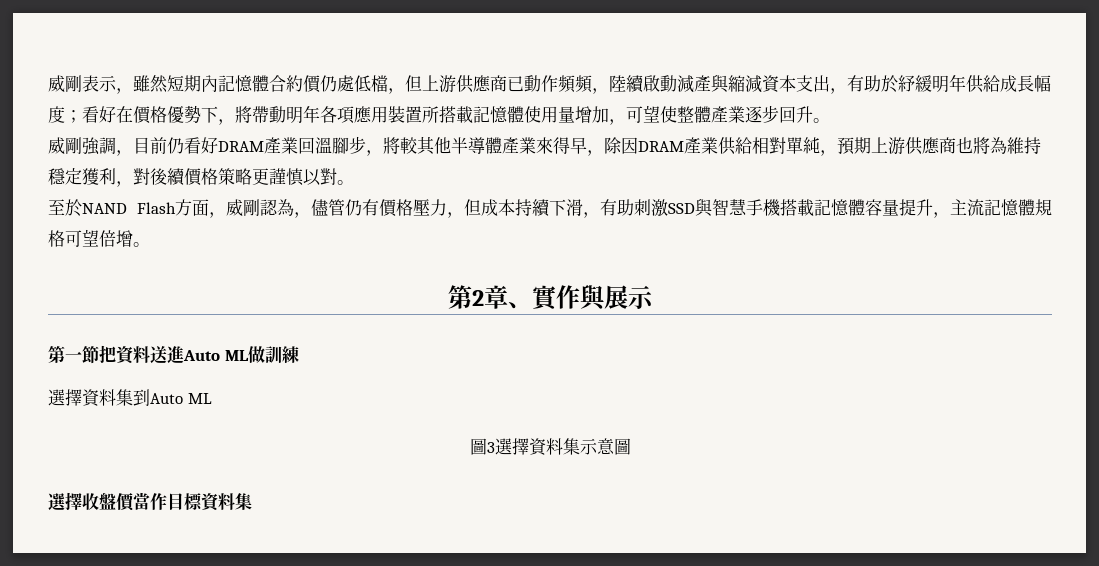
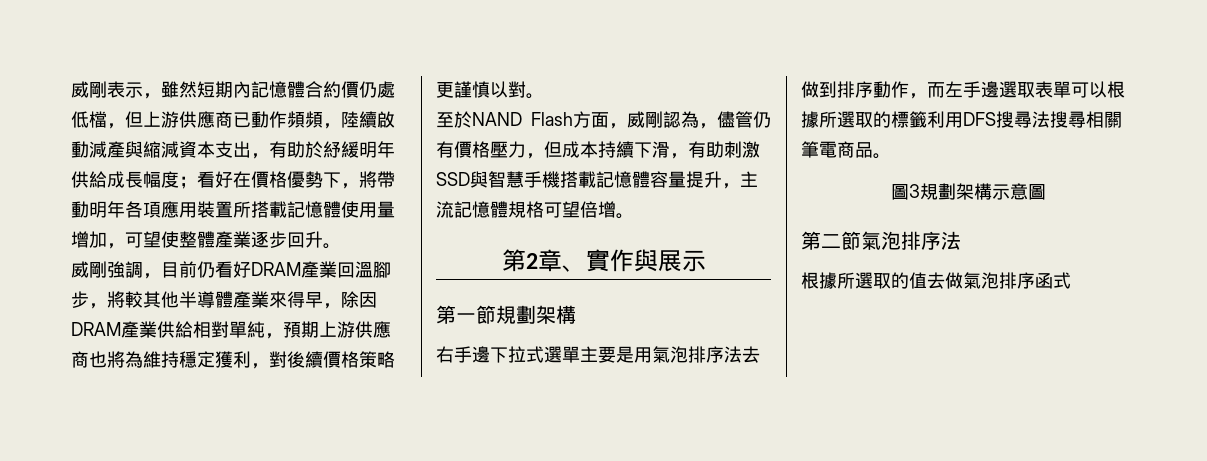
[99,345,299,364] [48,389,212,407] 把資料送進Auto ML做訓練 // 選擇資料集到Auto ML -> [496,305,576,324] [436,346,760,363] [801,81,1125,99] [801,111,1122,128] [801,141,891,159] 規劃架構 // 右手邊下拉式選單主要是用氣泡排序法去做到排序動作，而左手邊選取表單可以根據所選取的標籤利用DFS搜尋法搜尋相關筆電商品。
[494,438,580,456] 選擇資料集 -> [920,183,992,200] 規劃架構
[48,492,252,512] 選擇收盤價當作目標資料集 -> [801,231,961,250] [801,272,1071,289] 第二節氣泡排序法 // 根據所選取的值去做氣泡排序函式

